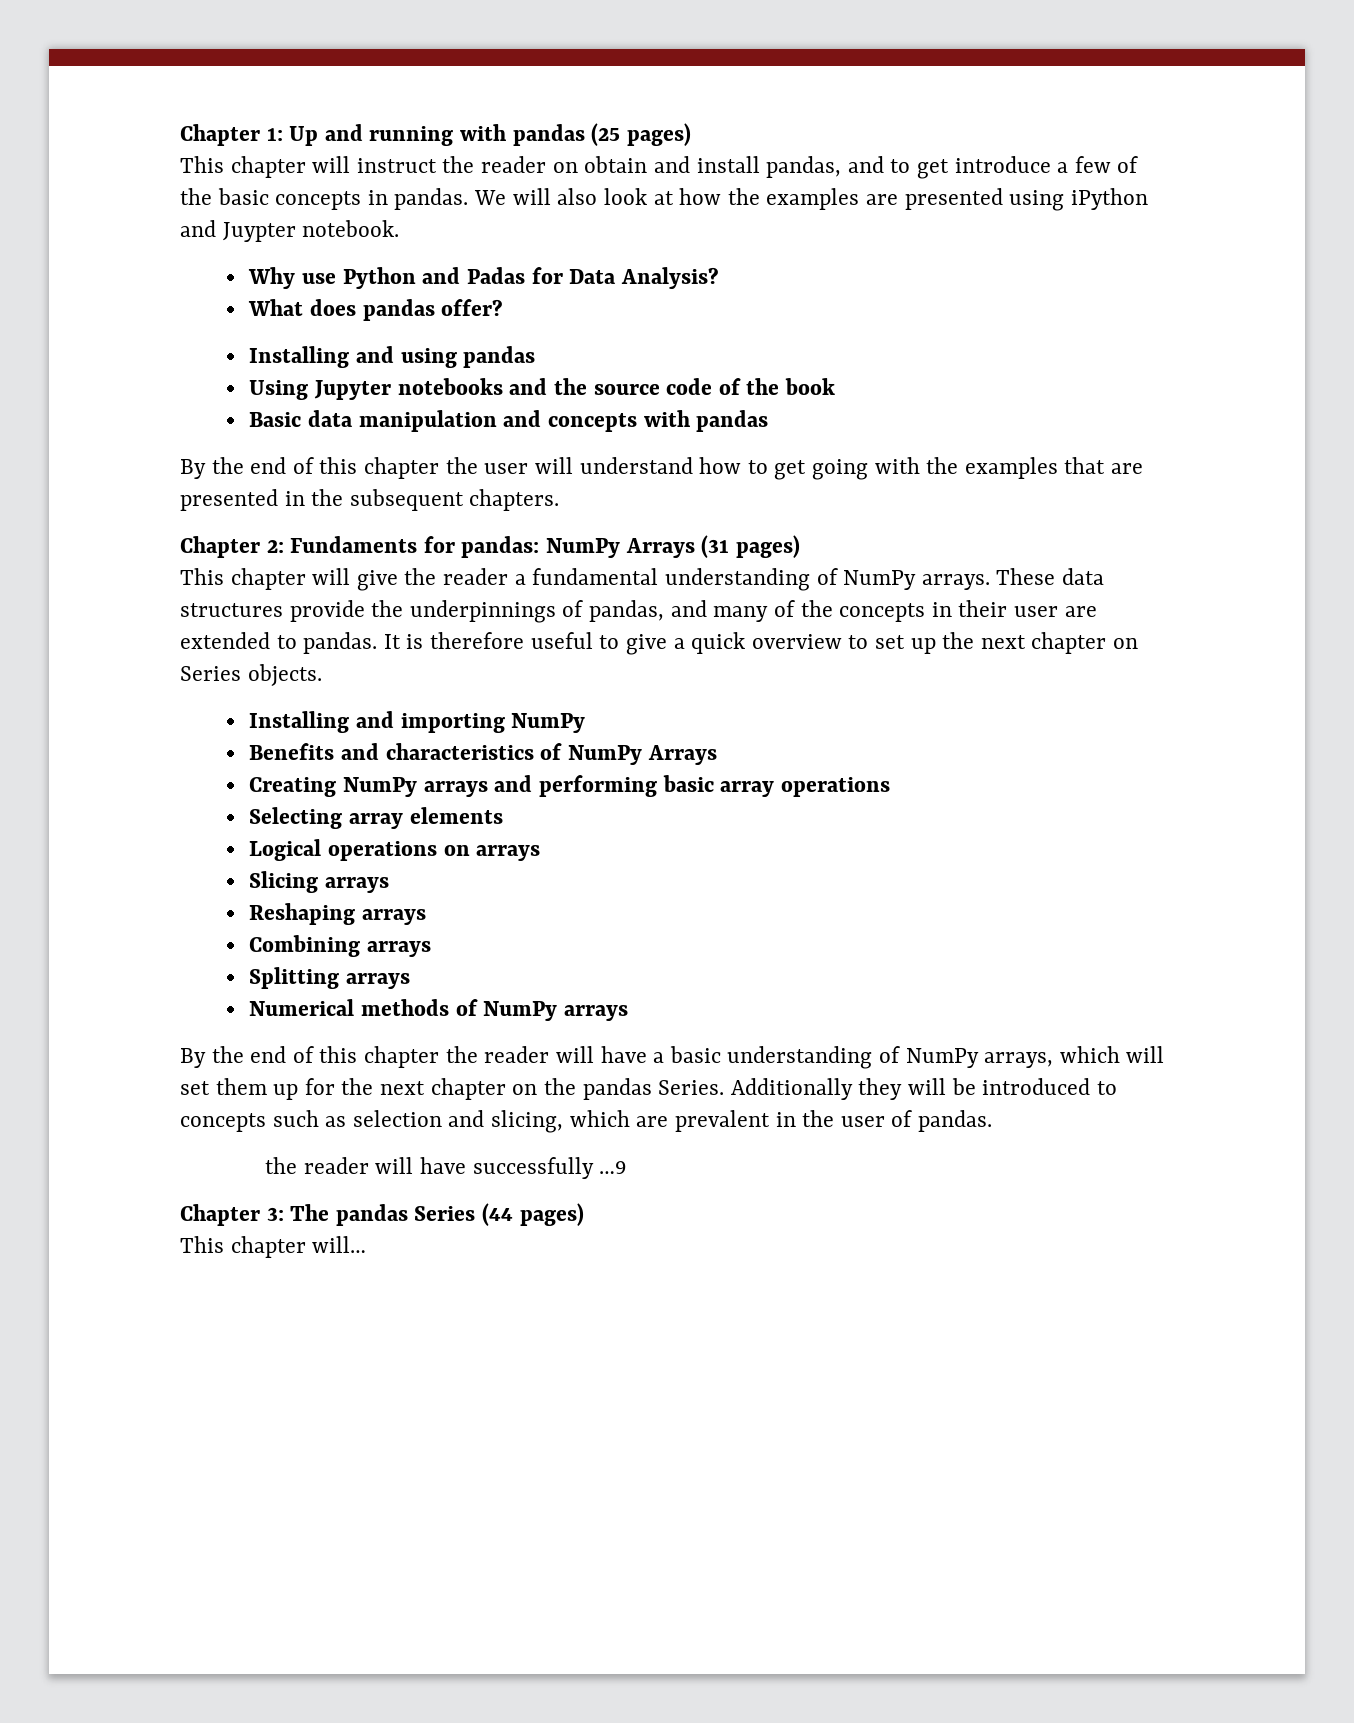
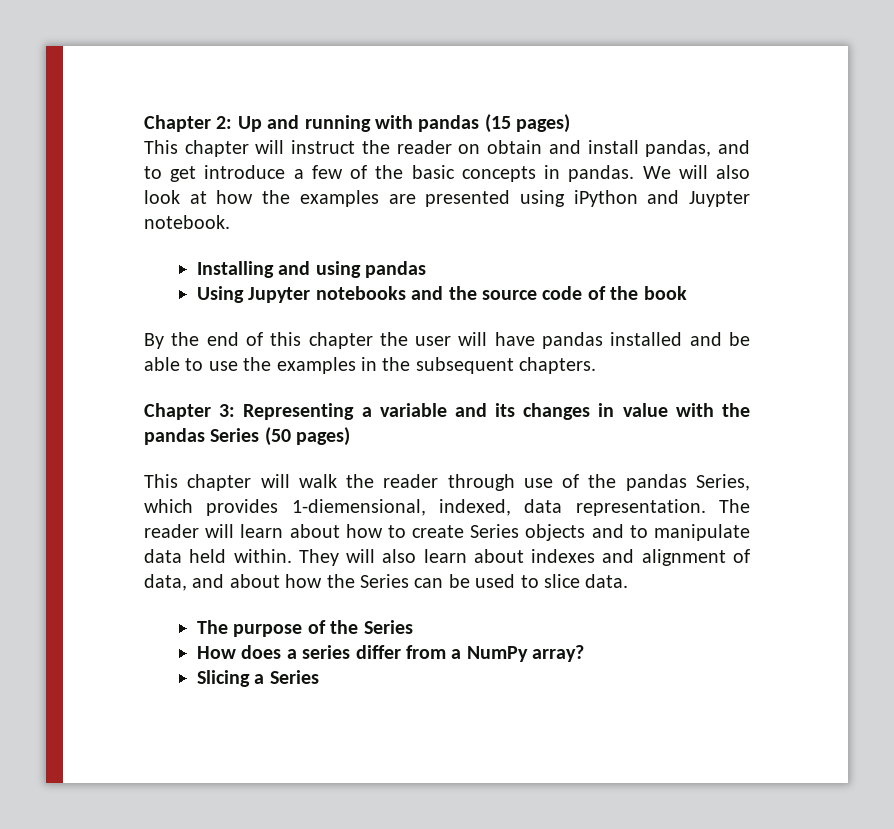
[180,124,283,146] Chapter 1: -> [144,115,233,132] Chapter 2:
[591,123,621,146] (25 -> [484,114,511,133] (15
[248,267,719,289] [248,299,504,321] // Why use Python and Padas for Data Analysis? // What does pandas offer? -> (230, 222) none
[249,410,769,432] // Basic data manipulation and concepts with pandas -> (687, 293) none
[579,457,1144,480] [180,489,278,511] understand how to get going with the examples that are presented -> [494,332,750,349] [144,357,356,374] have pandas installed and be able to use the examples
[266,535,800,558] [180,568,1104,591] [180,600,1097,623] [180,632,1139,655] [180,664,322,686] [249,711,586,733] [249,743,717,765] [249,775,890,797] [249,807,503,829] [249,839,541,861] [249,871,390,893] [249,903,427,925] [249,935,432,957] [249,967,411,989] [249,999,628,1021] [180,1046,1165,1069] [180,1078,1117,1100] [180,1110,992,1133] [265,1157,628,1179] [180,1203,584,1226] [180,1236,367,1258] 2: Fundaments for pandas: NumPy Arrays (31 pages) // This chapter will give the reader a fundamental understanding of NumPy arrays. These data structures provide the underpinnings of pandas, and many of the concepts in their user are extended to pandas. It is therefore useful to give a quick overview to set up the next chapter on Series objects. // Installing and importing NumPy // Benefits and characteristics of NumPy Arrays // Creating NumPy arrays and performing basic array operations // Selecting array elements // Logical operations on arrays // Slicing arrays // Reshaping arrays // Combining arrays // Splitting arrays // Numerical methods of NumPy arrays // By the end of this chapter the reader will have a basic understanding of NumPy arrays, which will set them up for the next chapter on the pandas Series. Additionally they will be introduced to concepts such as selection and slicing, which are prevalent in the user of pandas. // the reader will have successfully …9 // Chapter 3: The pandas Series (44 pages) // This chapter will… -> [219,403,750,420] [144,427,351,446] [144,474,750,491] [144,499,750,516] [144,524,750,541] [144,549,750,566] [144,574,629,591] [196,620,413,637] [196,645,585,662] [196,670,319,687] 3: Representing a variable and its changes in value with the pandas Series (50 pages) // This chapter will walk the reader through use of the pandas Series, which provides 1-diemensional, indexed, data representation. The reader will learn about how to create Series objects and to manipulate data held within. They will also learn about indexes and alignment of data, and about how the Series can be used to slice data. // The purpose of the Series // How does a series differ from a NumPy array? // Slicing a Series

